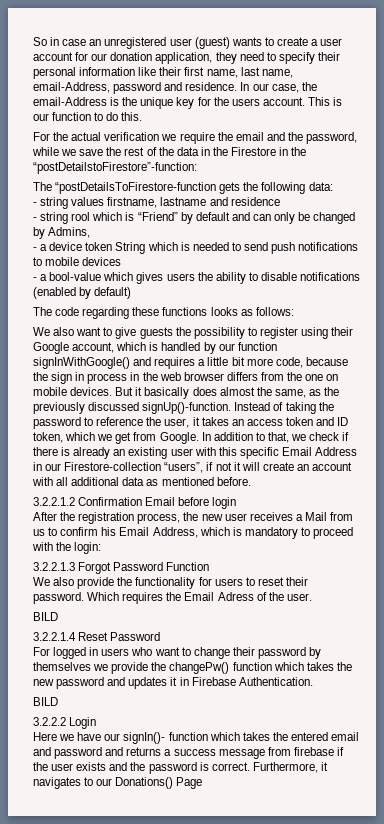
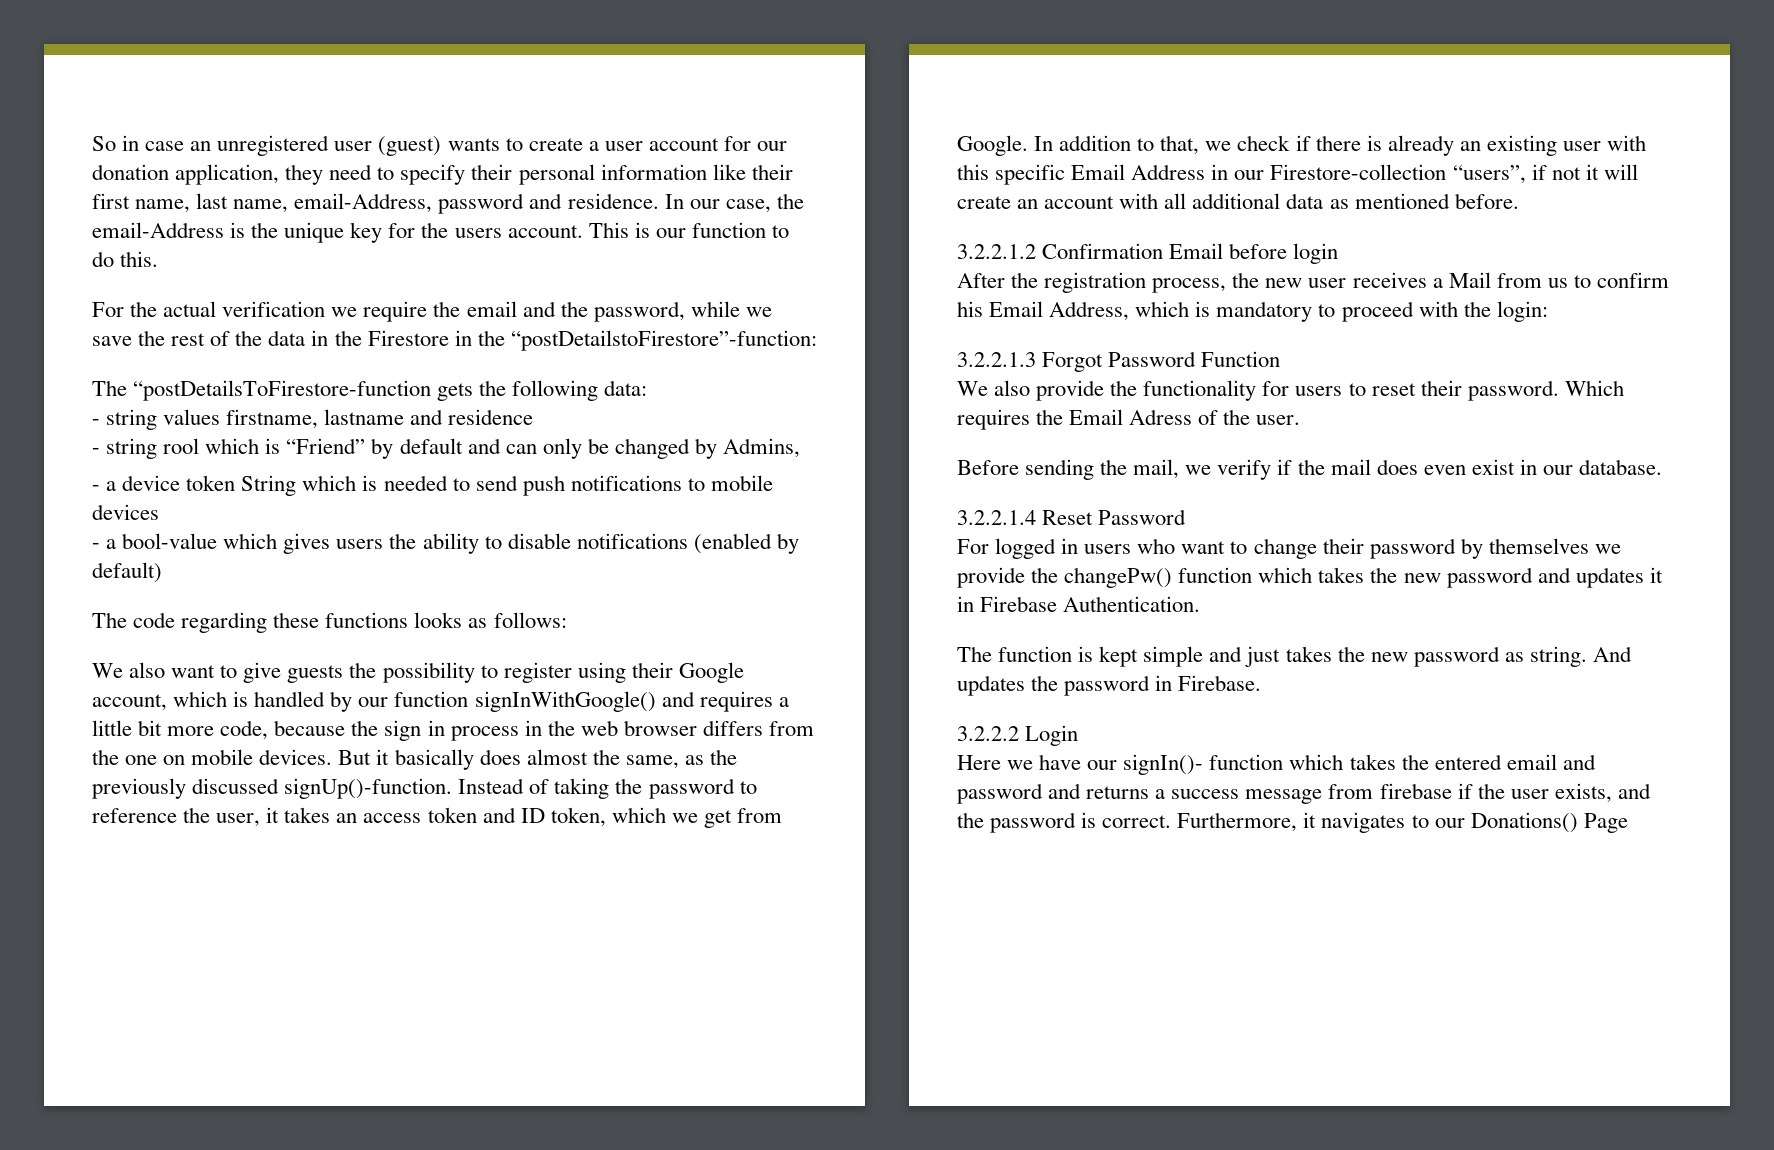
[33,612,58,621] BILD -> [957,459,1663,480] Before sending the mail, we verify if the mail does even exist in our database.
[33,697,58,706] BILD -> [957,646,1632,667] [957,675,1262,696] The function is kept simple and just takes the new password as string. And updates the password in Firebase.
[76,762,107,771] exists -> [1554,783,1612,803] exists,

